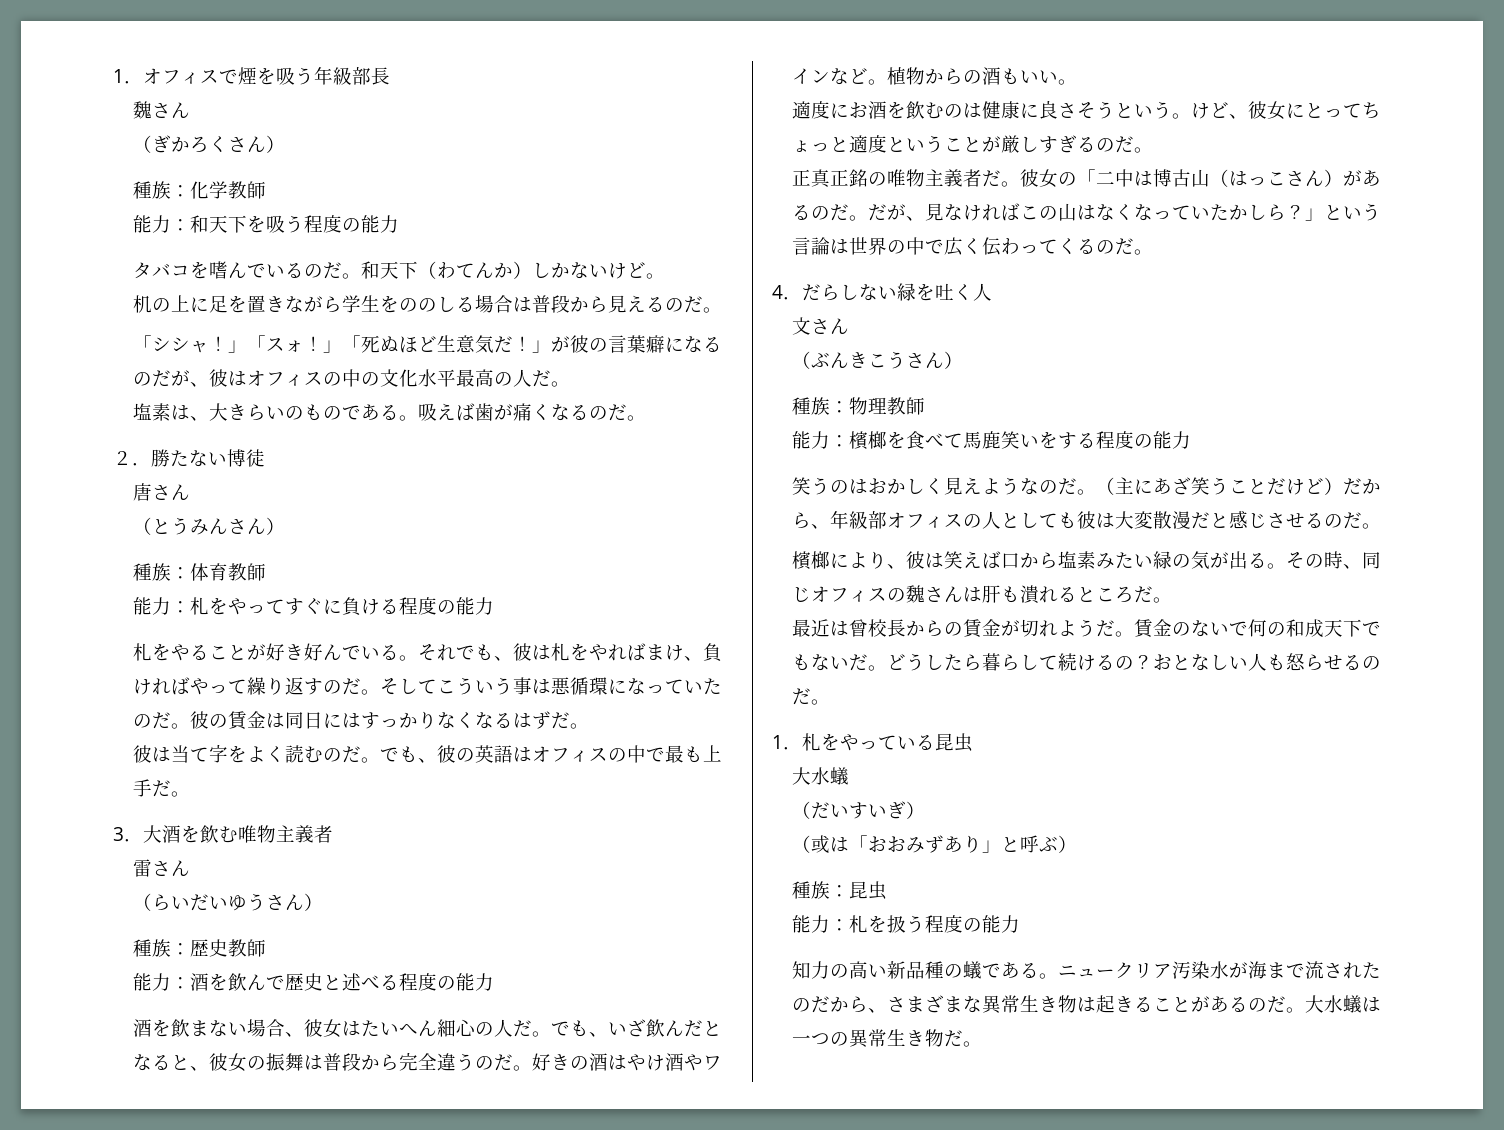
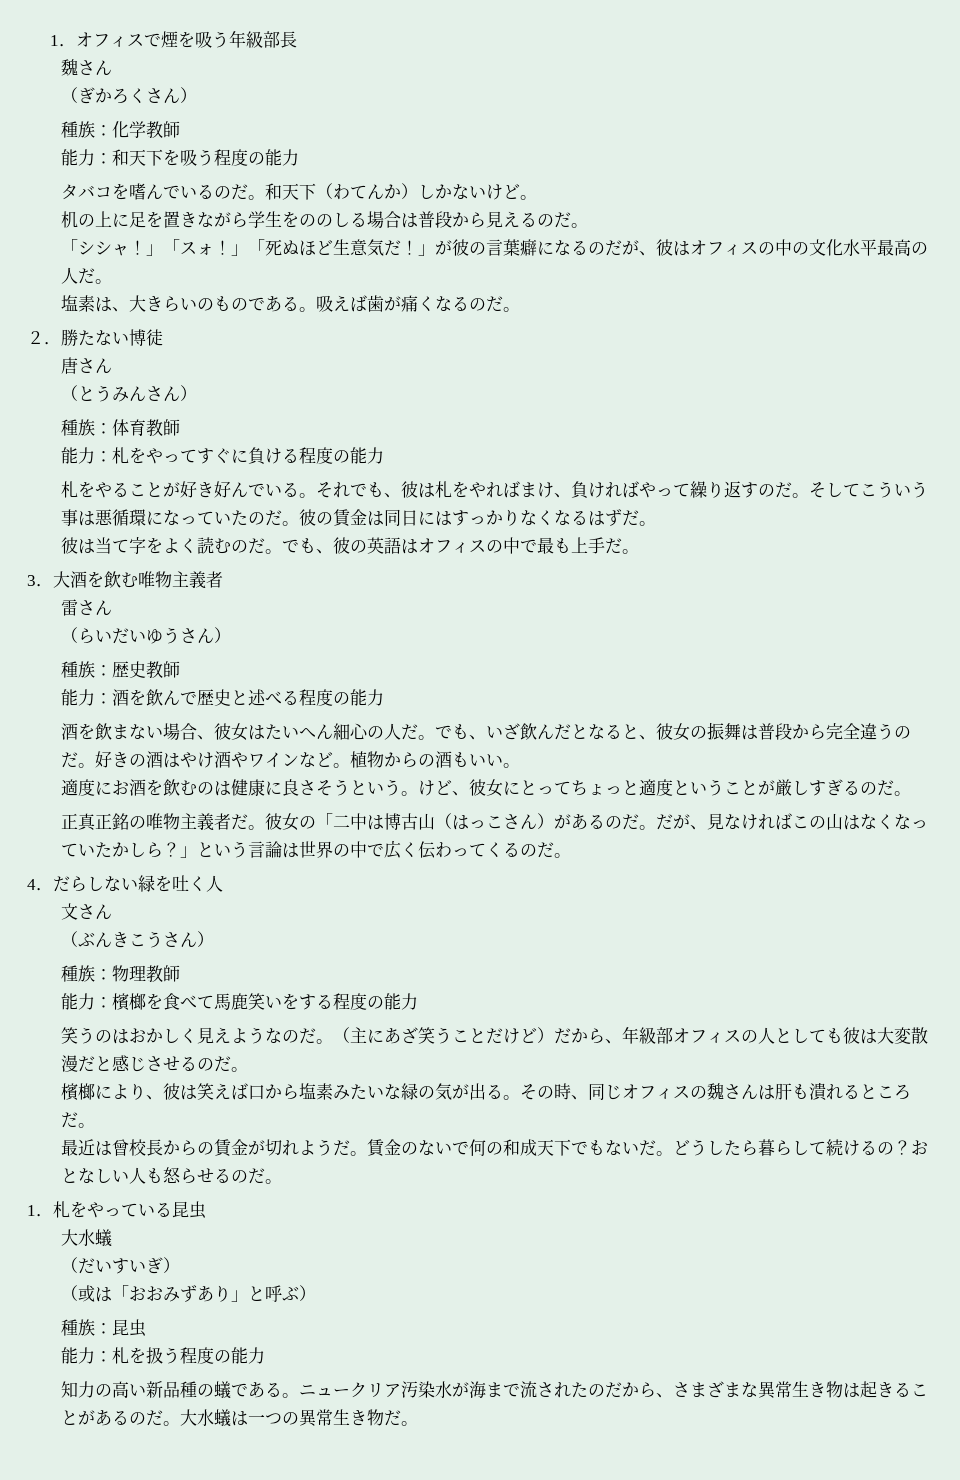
(1154, 561) none -> [383,1084,401,1099] な

